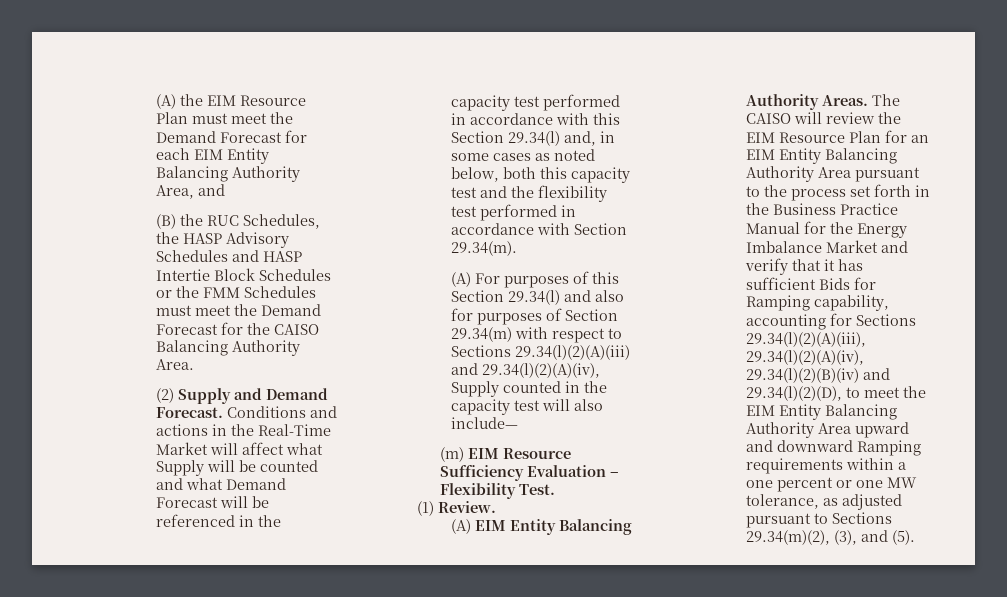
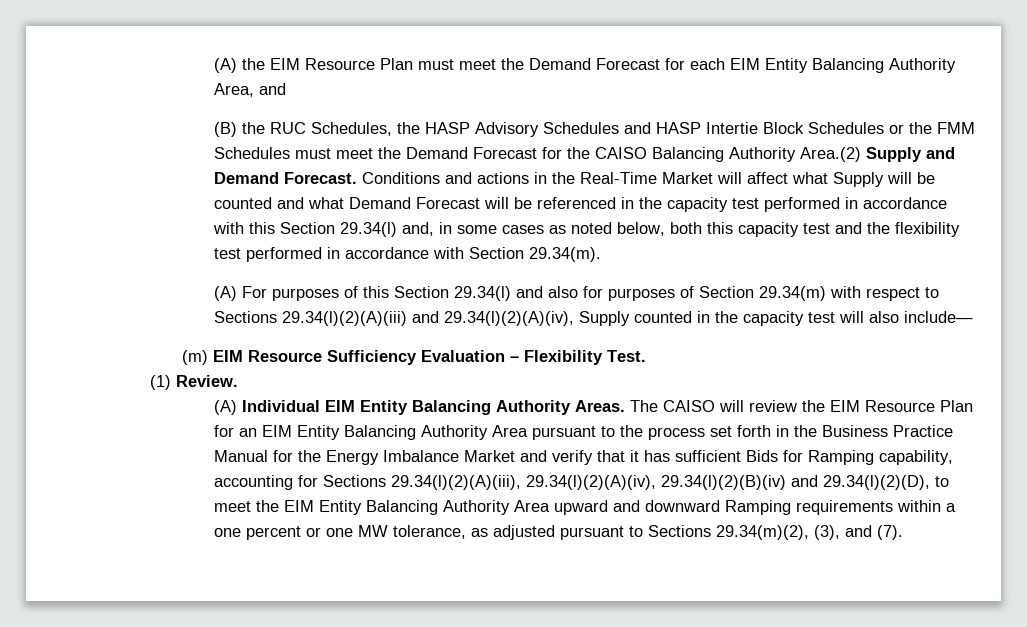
[155,359,194,370] [155,388,174,403] Area. // (2) -> [799,147,861,162] Area.(2)
(471, 526) none -> [241,400,320,412] Individual
[891,530,915,545] (5). -> [876,525,903,540] (7).

